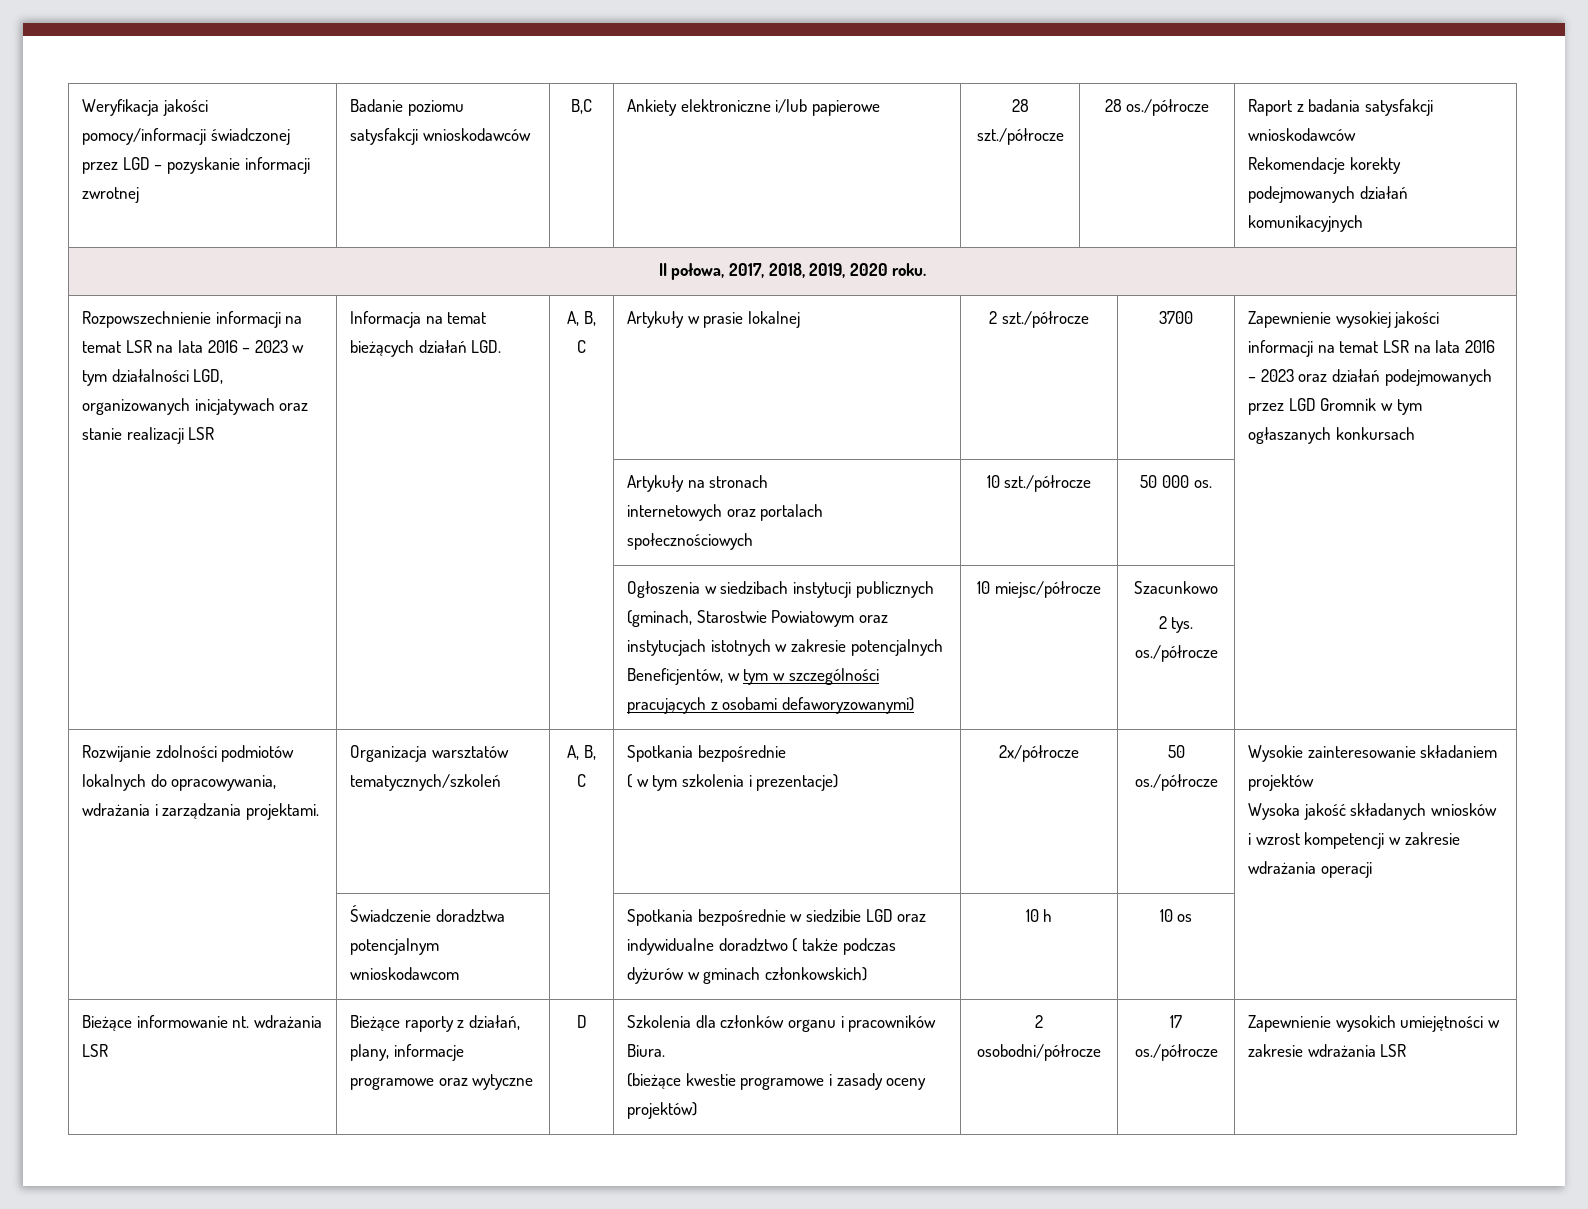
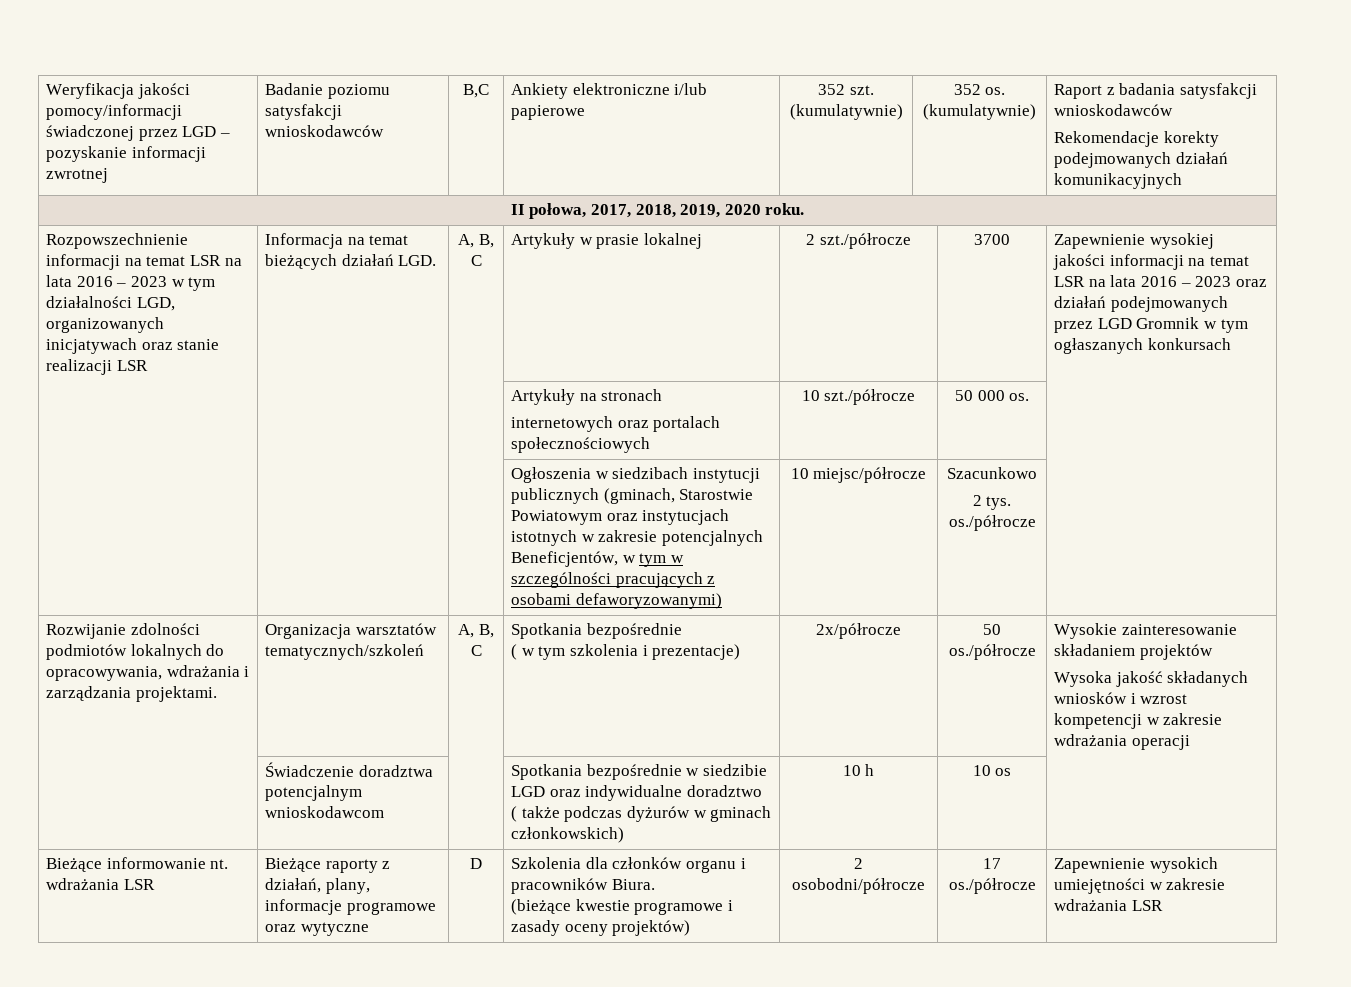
[1011,99,1029,112] [976,128,1064,145] [1104,99,1210,116] 28 szt./półrocze | 28 os./półrocze -> [818,84,874,95] [789,104,903,120] [953,84,1006,95] [923,104,1036,120] 352 szt. (kumulatywnie) | 352 os. (kumulatywnie)

